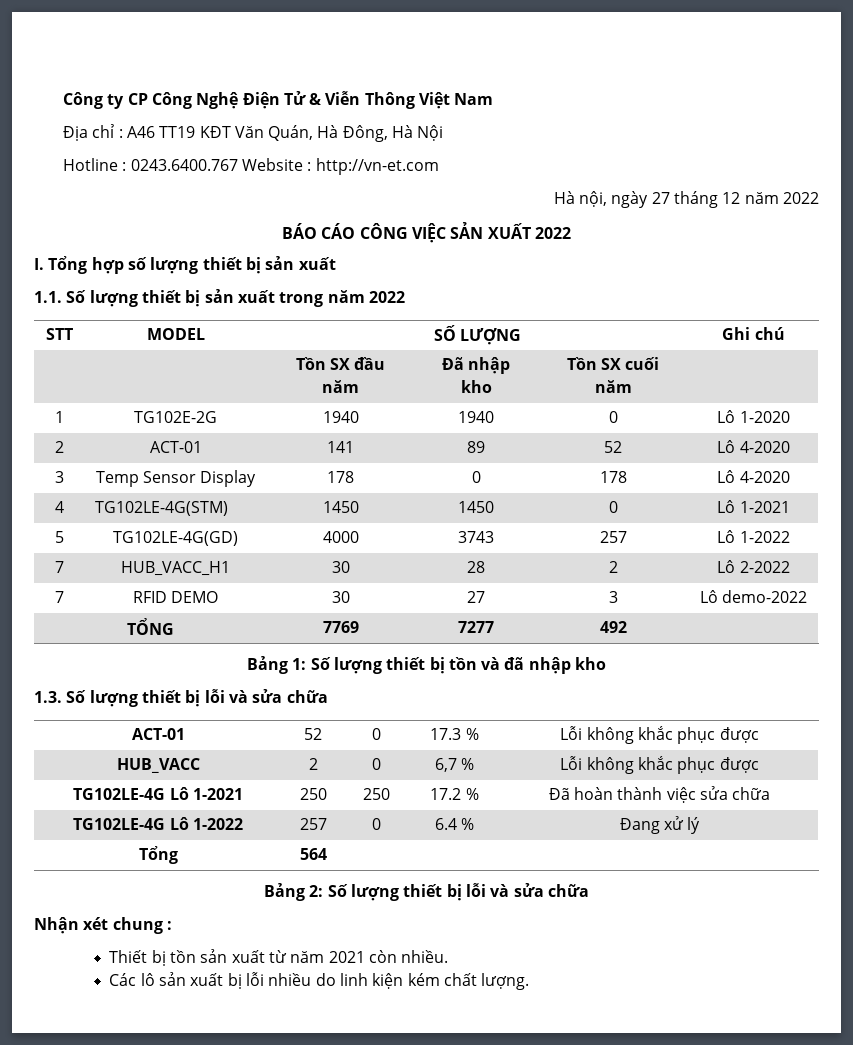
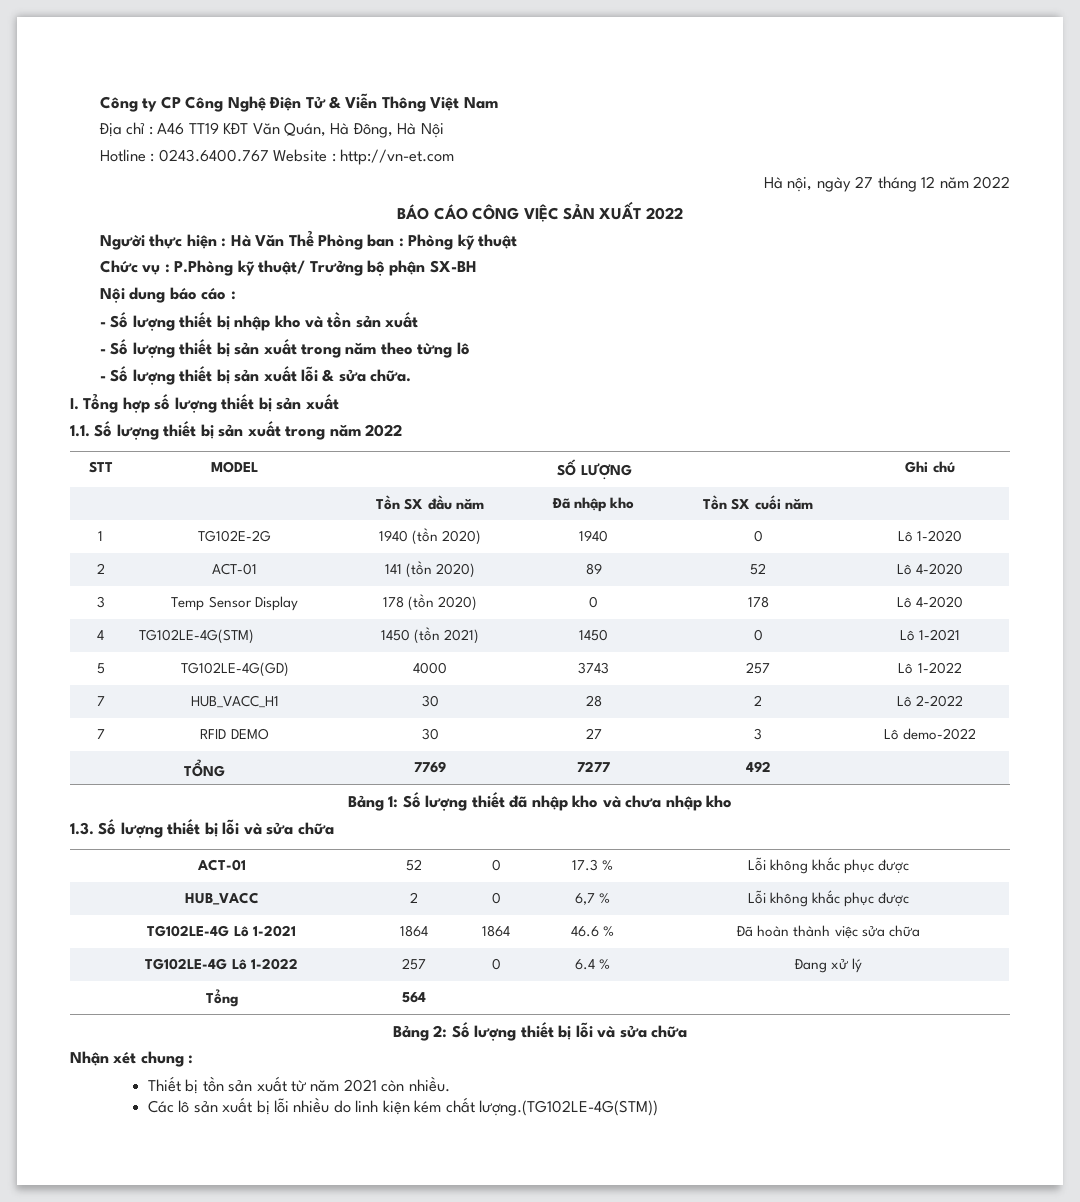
(571, 233) none -> [99,230,518,250] [99,260,477,276] [99,287,236,303] [99,312,419,331] [99,339,470,358] [99,366,412,385] // Người thực hiện : Hà Văn Thể Phòng ban : Phòng kỹ thuật // Chức vụ : P.Phòng kỹ thuật/ Trưởng bộ phận SX-BH // Nội dung báo cáo : // - Số lượng thiết bị nhập kho và tồn sản xuất // - Số lượng thiết bị sản xuất trong năm theo từng lô // - Số lượng thiết bị sản xuất lỗi & sửa chữa.
(359, 417) none -> [412,528,482,545] (tồn 2020)
(354, 447) none -> [406,561,476,578] (tồn 2020)
(354, 477) none -> [408,594,478,611] (tồn 2020)
(359, 507) none -> [414,627,480,644] (tồn 2021)
[429,657,525,674] bị tồn và đã -> [509,795,662,811] đã nhập kho và chưa
[299,788,327,800] [363,788,390,800] [430,788,462,800] 250 | 250 | 17.2 -> [399,925,428,937] [482,925,510,937] [570,926,599,937] 1864 | 1864 | 46.6
[481,973,530,990] lượng. -> [479,1100,659,1116] lượng.(TG102LE-4G(STM))

